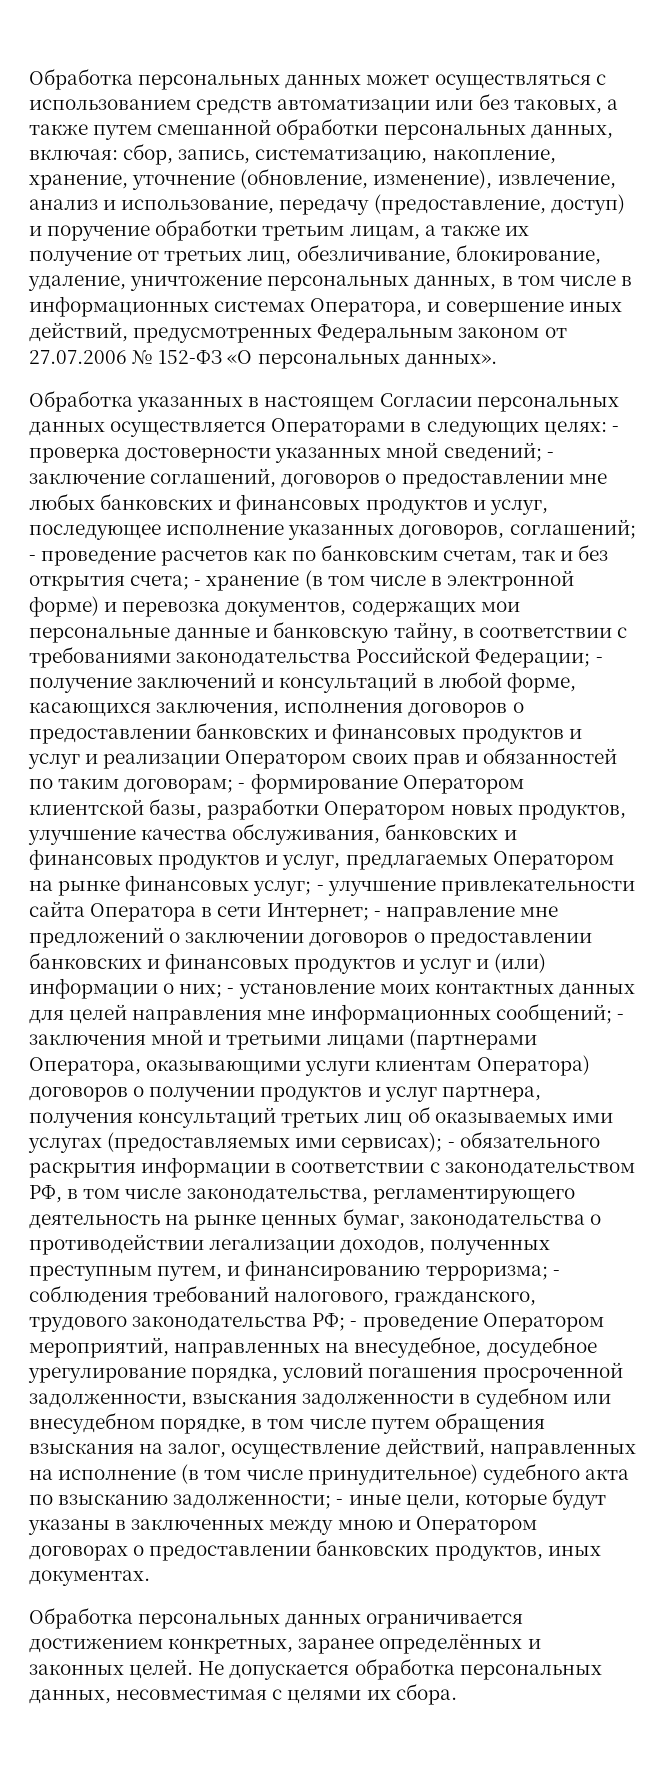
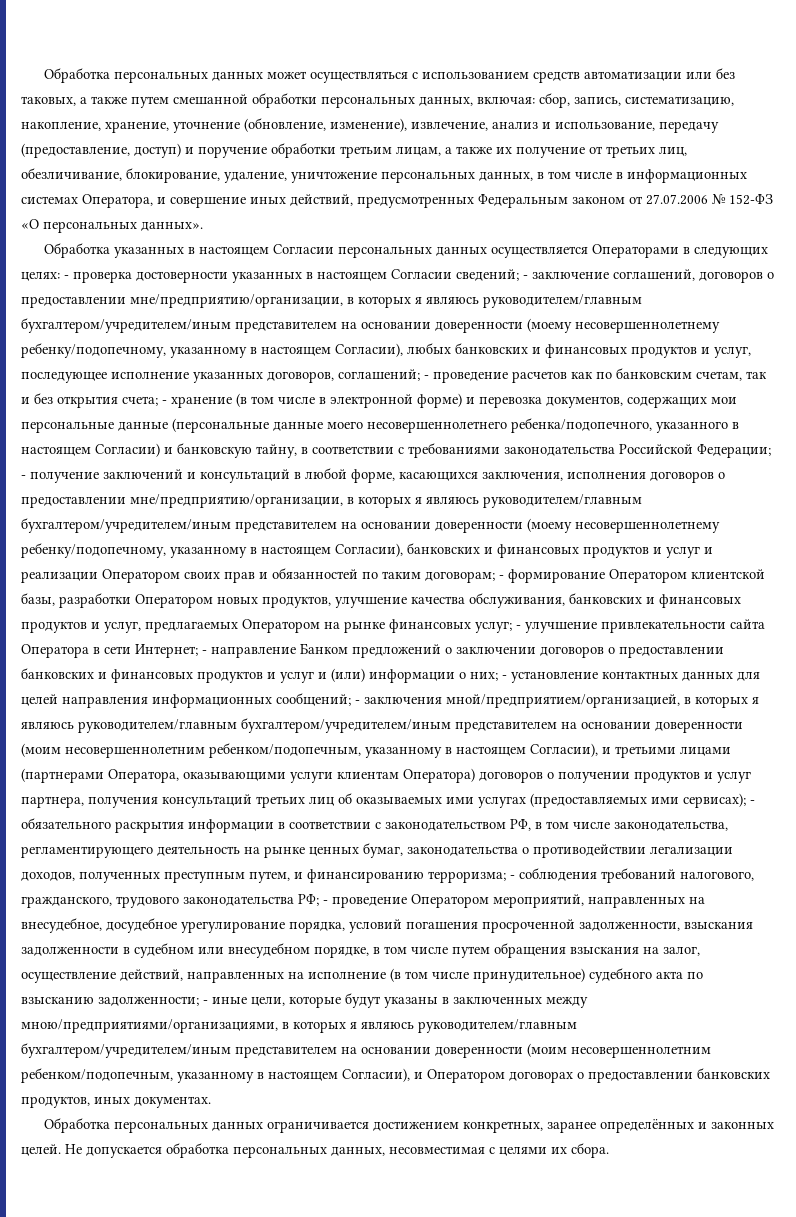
[386,442,439,458] мной -> [306,269,452,281] в настоящем Согласии
[568,473,607,484] мне -> [130,294,642,308] [21,318,720,333] [21,343,403,358] мне/предприятию/организации, в которых я являюсь руководителем/главным бухгалтером/учредителем/иным представителем на основании доверенности (моему несовершеннолетнему ребенку/подопечному, указанному в настоящем Согласии),
(251, 634) none -> [172,418,739,433] [21,443,160,457] (персональные данные моего несовершеннолетнего ребенка/подопечного, указанного в настоящем Согласии)
(191, 736) none -> [130,494,642,508] [21,518,720,533] [21,543,403,558] мне/предприятию/организации, в которых я являюсь руководителем/главным бухгалтером/учредителем/иным представителем на основании доверенности (моему несовершеннолетнему ребенку/подопечному, указанному в настоящем Согласии),
[519,906,558,917] мне -> [300,643,348,654] Банком
[379,983,430,994] моих -> (598, 677) none
[267,1009,306,1020] мне -> (148, 702) none
[151,1029,204,1045] мной -> [446,694,759,708] [21,718,743,733] [21,743,598,758] мной/предприятием/организацией, в которых я являюсь руководителем/главным бухгалтером/учредителем/иным представителем на основании доверенности (моим несовершеннолетним ребенком/подопечным, указанному в настоящем Согласии),
[337,1519,393,1530] мною -> [21,1019,577,1033] [21,1043,711,1058] [21,1068,410,1083] мною/предприятиями/организациями, в которых я являюсь руководителем/главным бухгалтером/учредителем/иным представителем на основании доверенности (моим несовершеннолетним ребенком/подопечным, указанному в настоящем Согласии),

